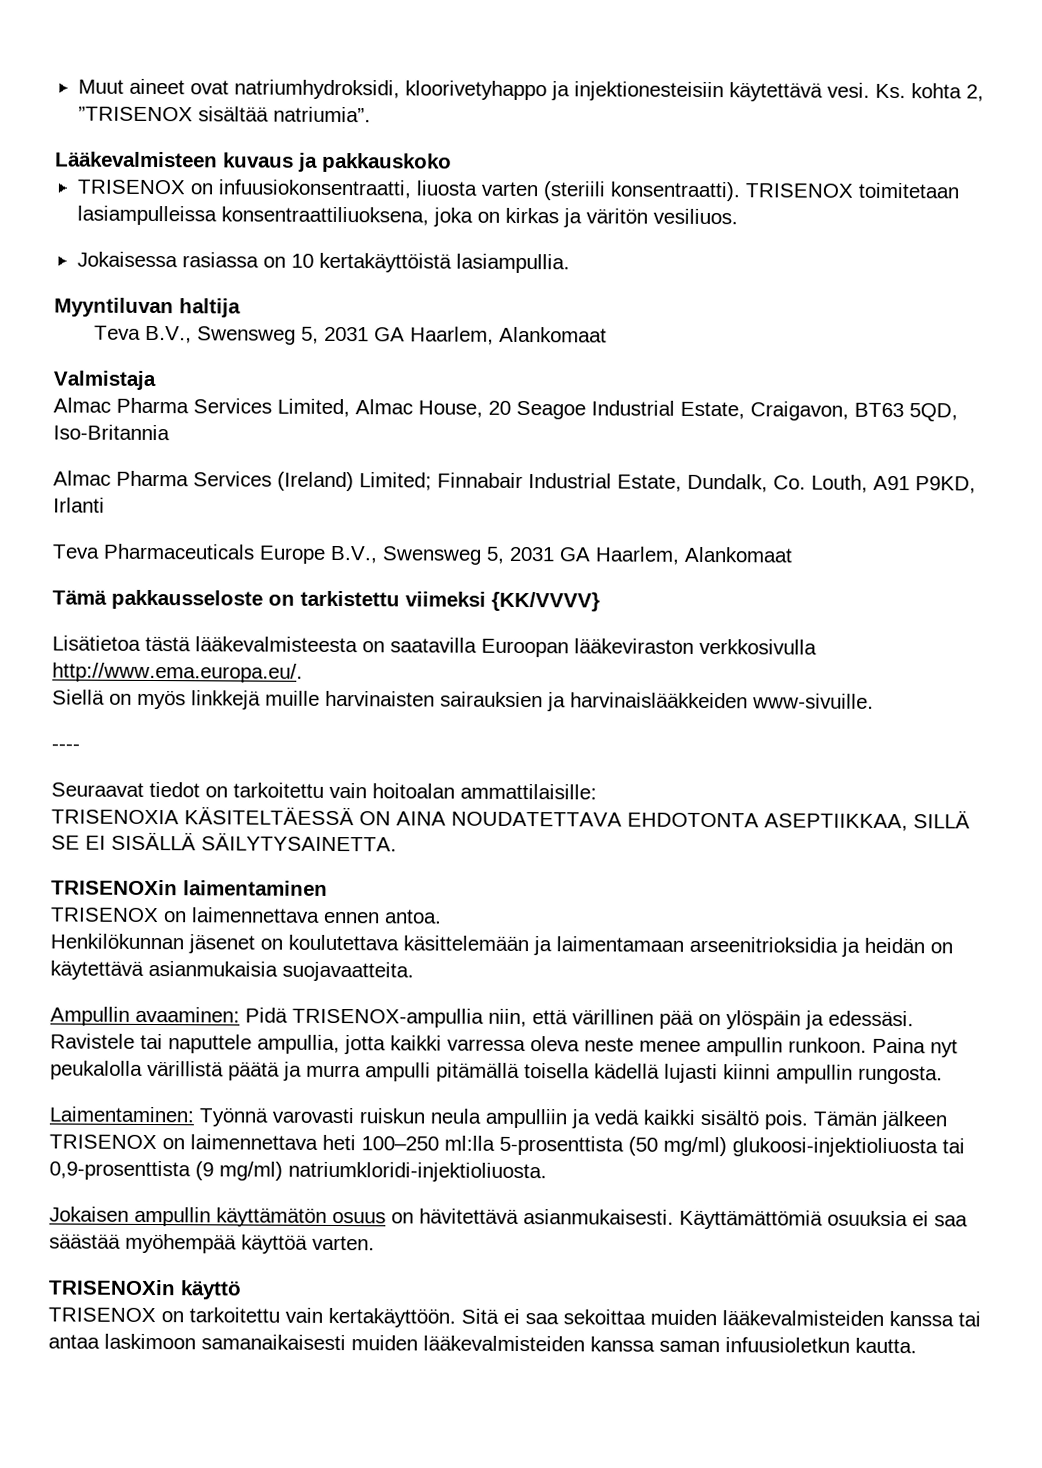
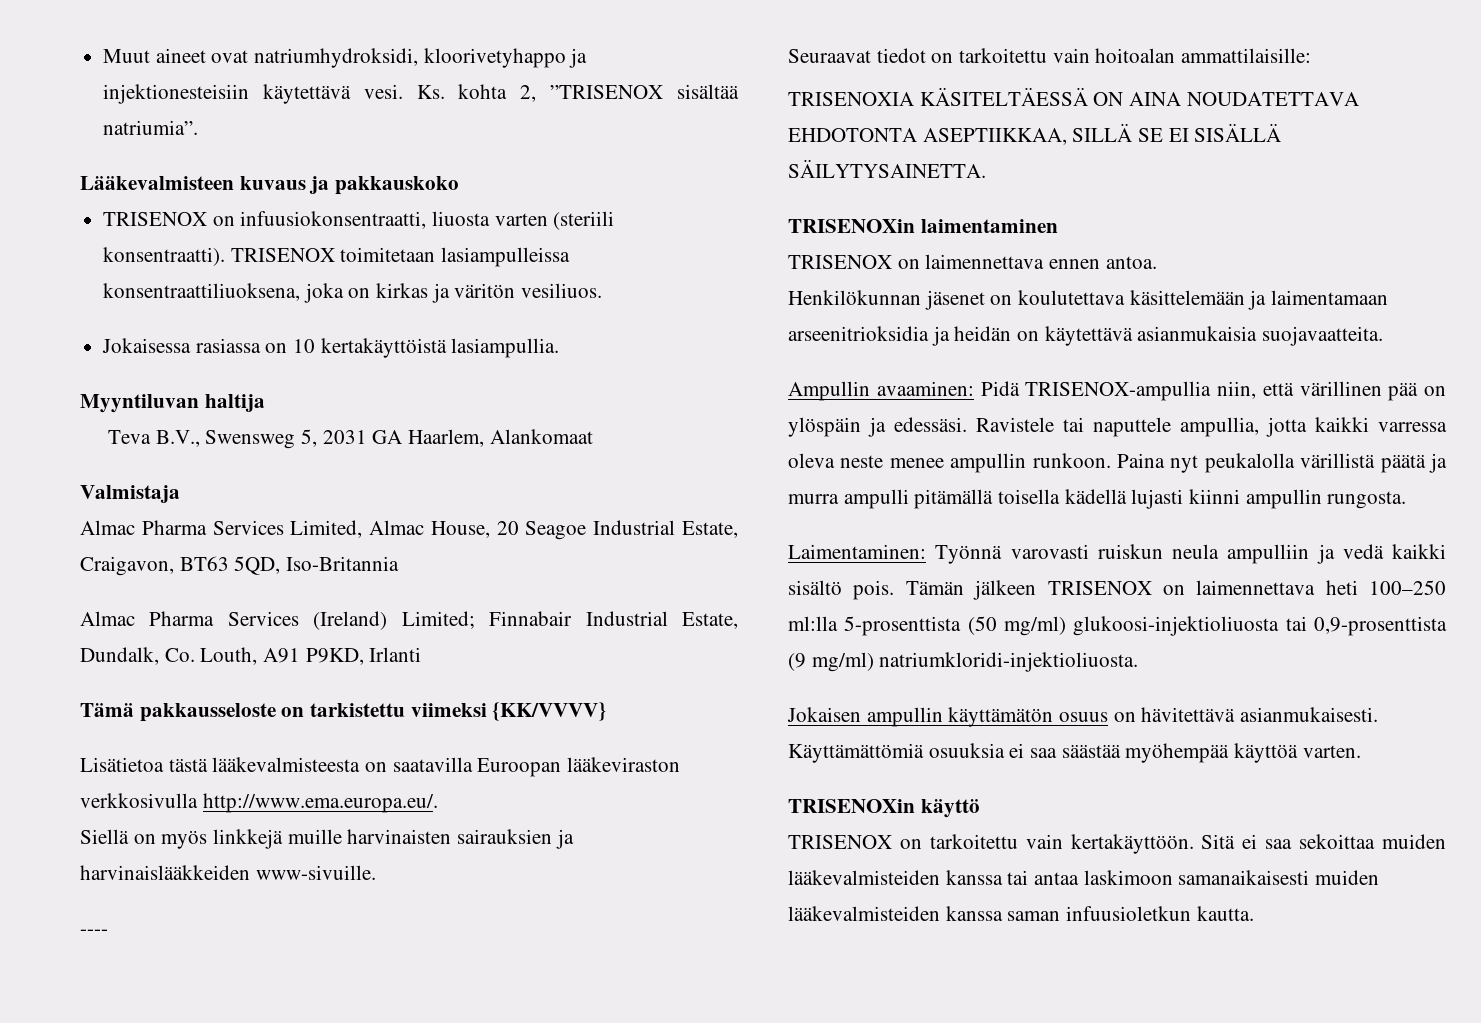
[52,543,793,565] // Teva Pharmaceuticals Europe B.V., Swensweg 5, 2031 GA Haarlem, Alankomaat -> (422, 654) none

